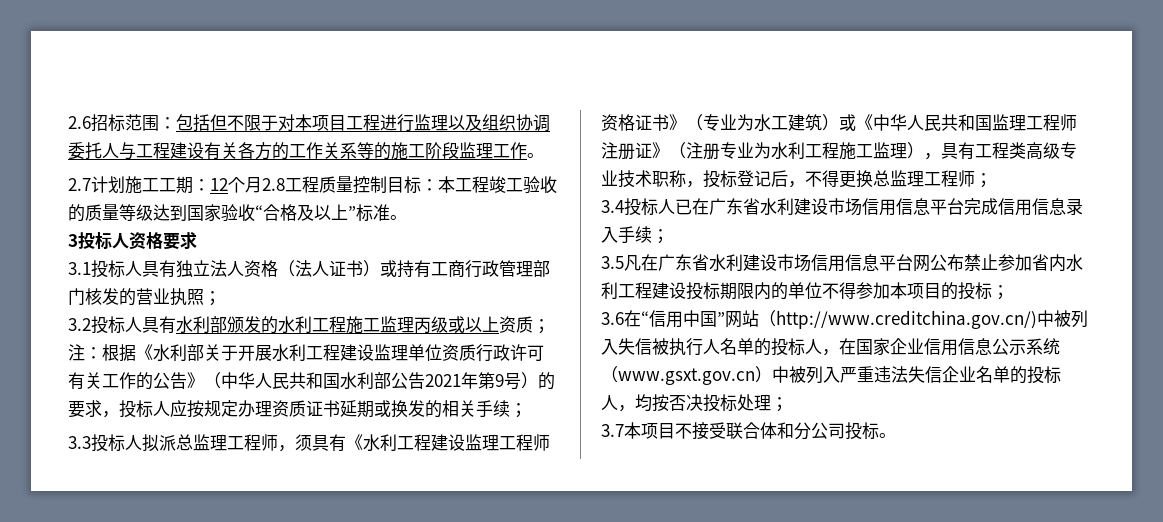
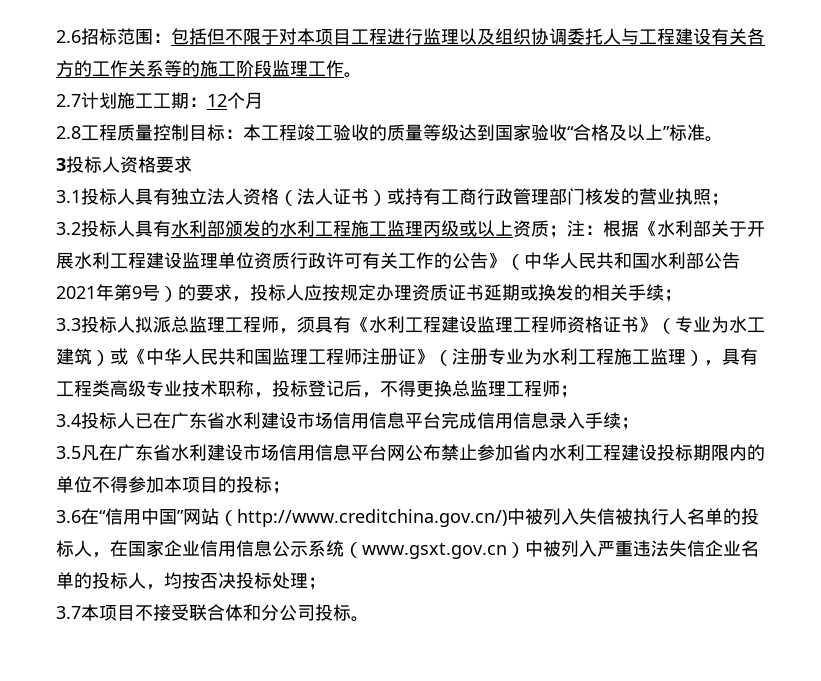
(262, 185) none -> (263, 100) //

